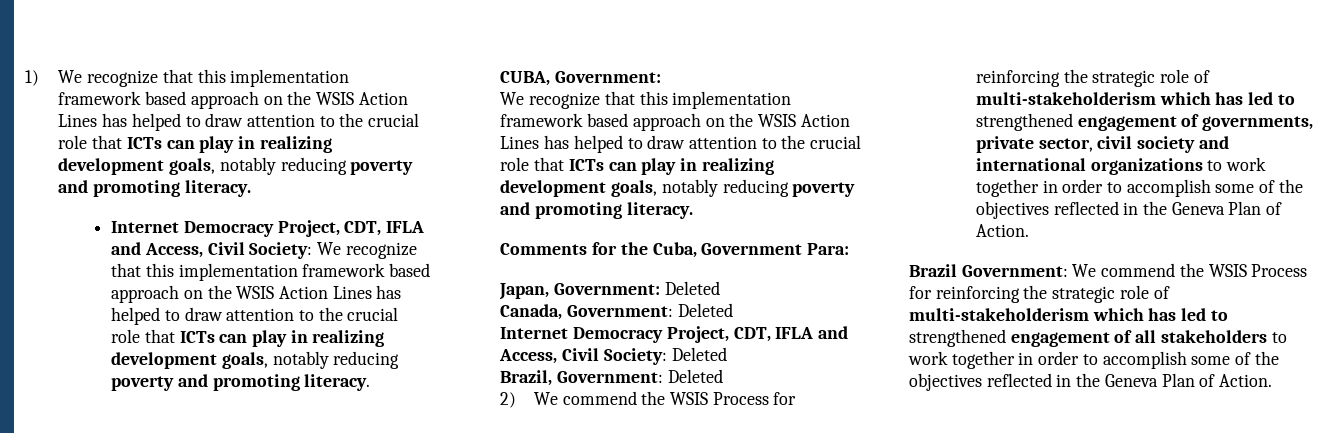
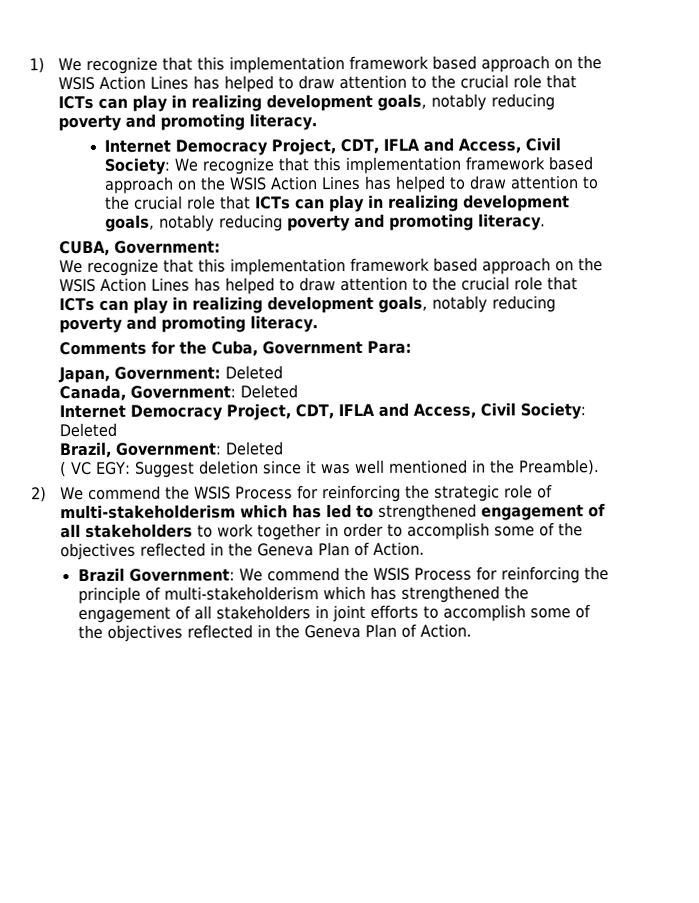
[500,391,797,408] [975,69,1210,87] [975,92,1295,105] [975,113,1313,131] [975,136,1229,153] [975,157,1266,175] [975,179,1303,197] [975,201,1283,219] [975,224,1029,237] [909,264,1068,277] 2) We commend the WSIS Process for reinforcing the strategic role of multi-stakeholderism which has led to strengthened engagement of governments, private sector, civil society and international organizations to work together in order to accomplish some of the objectives reflected in the Geneva Plan of Action. // Brazil Government: -> [59,459,600,478] [31,486,47,503] ( VC EGY: Suggest deletion since it was well mentioned in the Preamble). // 2)
(1273, 380) none -> [77,566,609,584] [77,585,529,604] [77,604,591,623] [77,623,472,642] // Brazil Government: We commend the WSIS Process for reinforcing the principle of multi-stakeholderism which has strengthened the engagement of all stakeholders in joint efforts to accomplish some of the objectives reflected in the Geneva Plan of Action.

